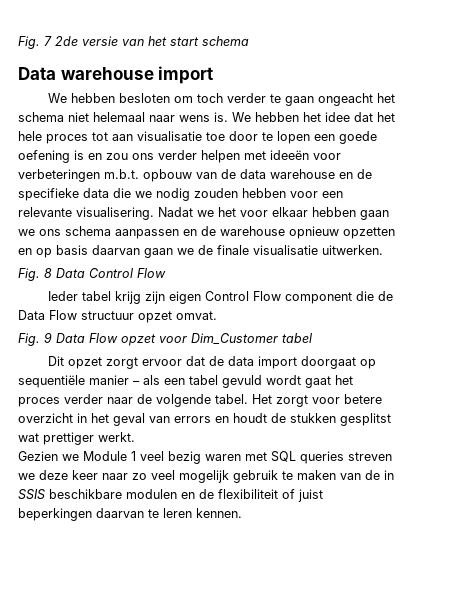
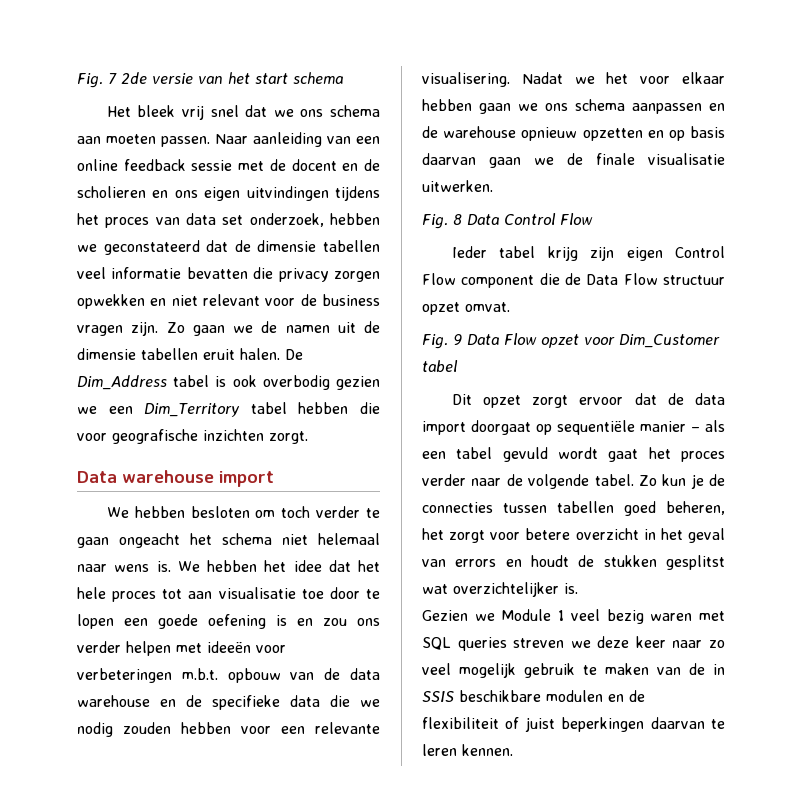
(249, 41) none -> [106,105,381,120] [77,132,380,147] [77,159,381,171] [77,186,380,201] [77,213,380,228] [77,240,380,255] [77,267,380,282] [77,294,380,309] [77,321,380,336] [77,348,303,360] [77,375,380,390] [77,402,380,417] [77,429,308,444] // Het bleek vrij snel dat we ons schema aan moeten passen. Naar aanleiding van een online feedback sessie met de docent en de scholieren en ons eigen uitvindingen tijdens het proces van data set onderzoek, hebben we geconstateerd dat de dimensie tabellen veel informatie bevatten die privacy zorgen opwekken en niet relevant voor de business vragen zijn. Zo gaan we de namen uit de dimensie tabellen eruit halen. De Dim_Address tabel is ook overbodig gezien we een Dim_Territory tabel hebben die voor geografische inzichten zorgt.
[252,394,272,404] Het -> [638,474,725,489] [422,501,725,516] [422,528,444,540] Zo kun je de connecties tussen tabellen goed beheren, het
[43,432,135,445] prettiger werkt. -> [453,582,578,597] overzichtelijker is.

